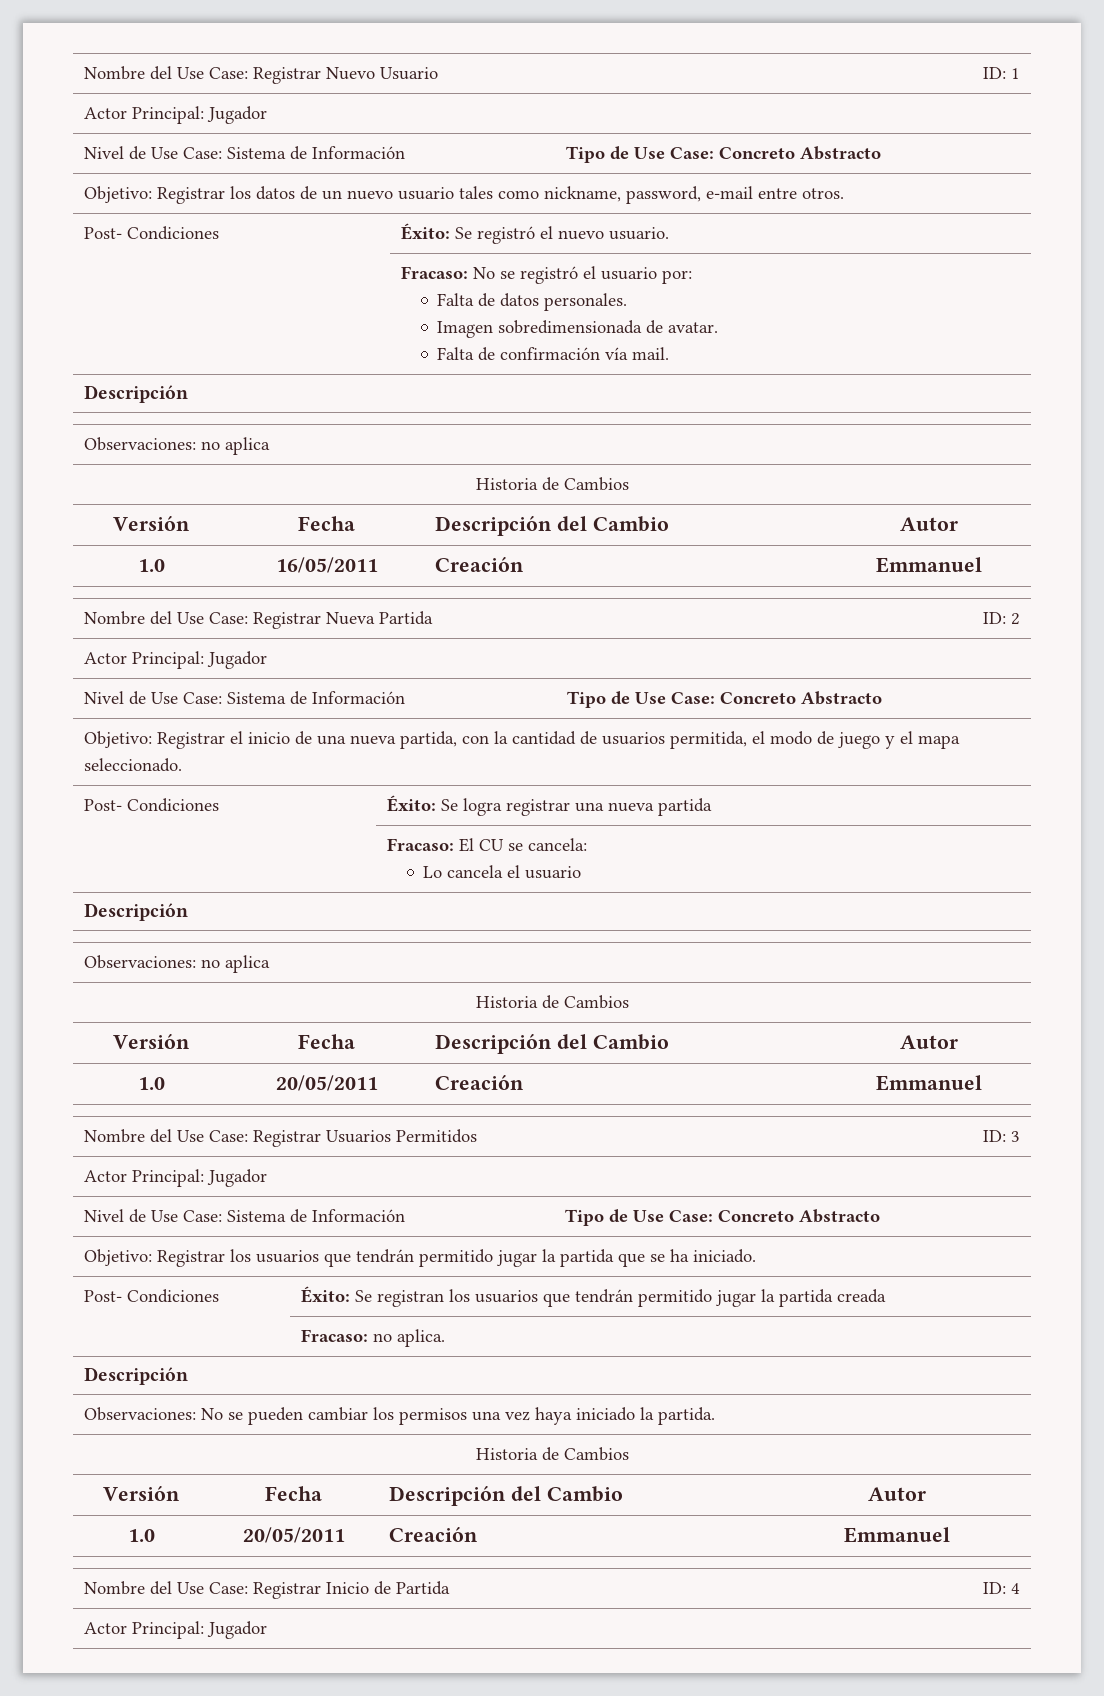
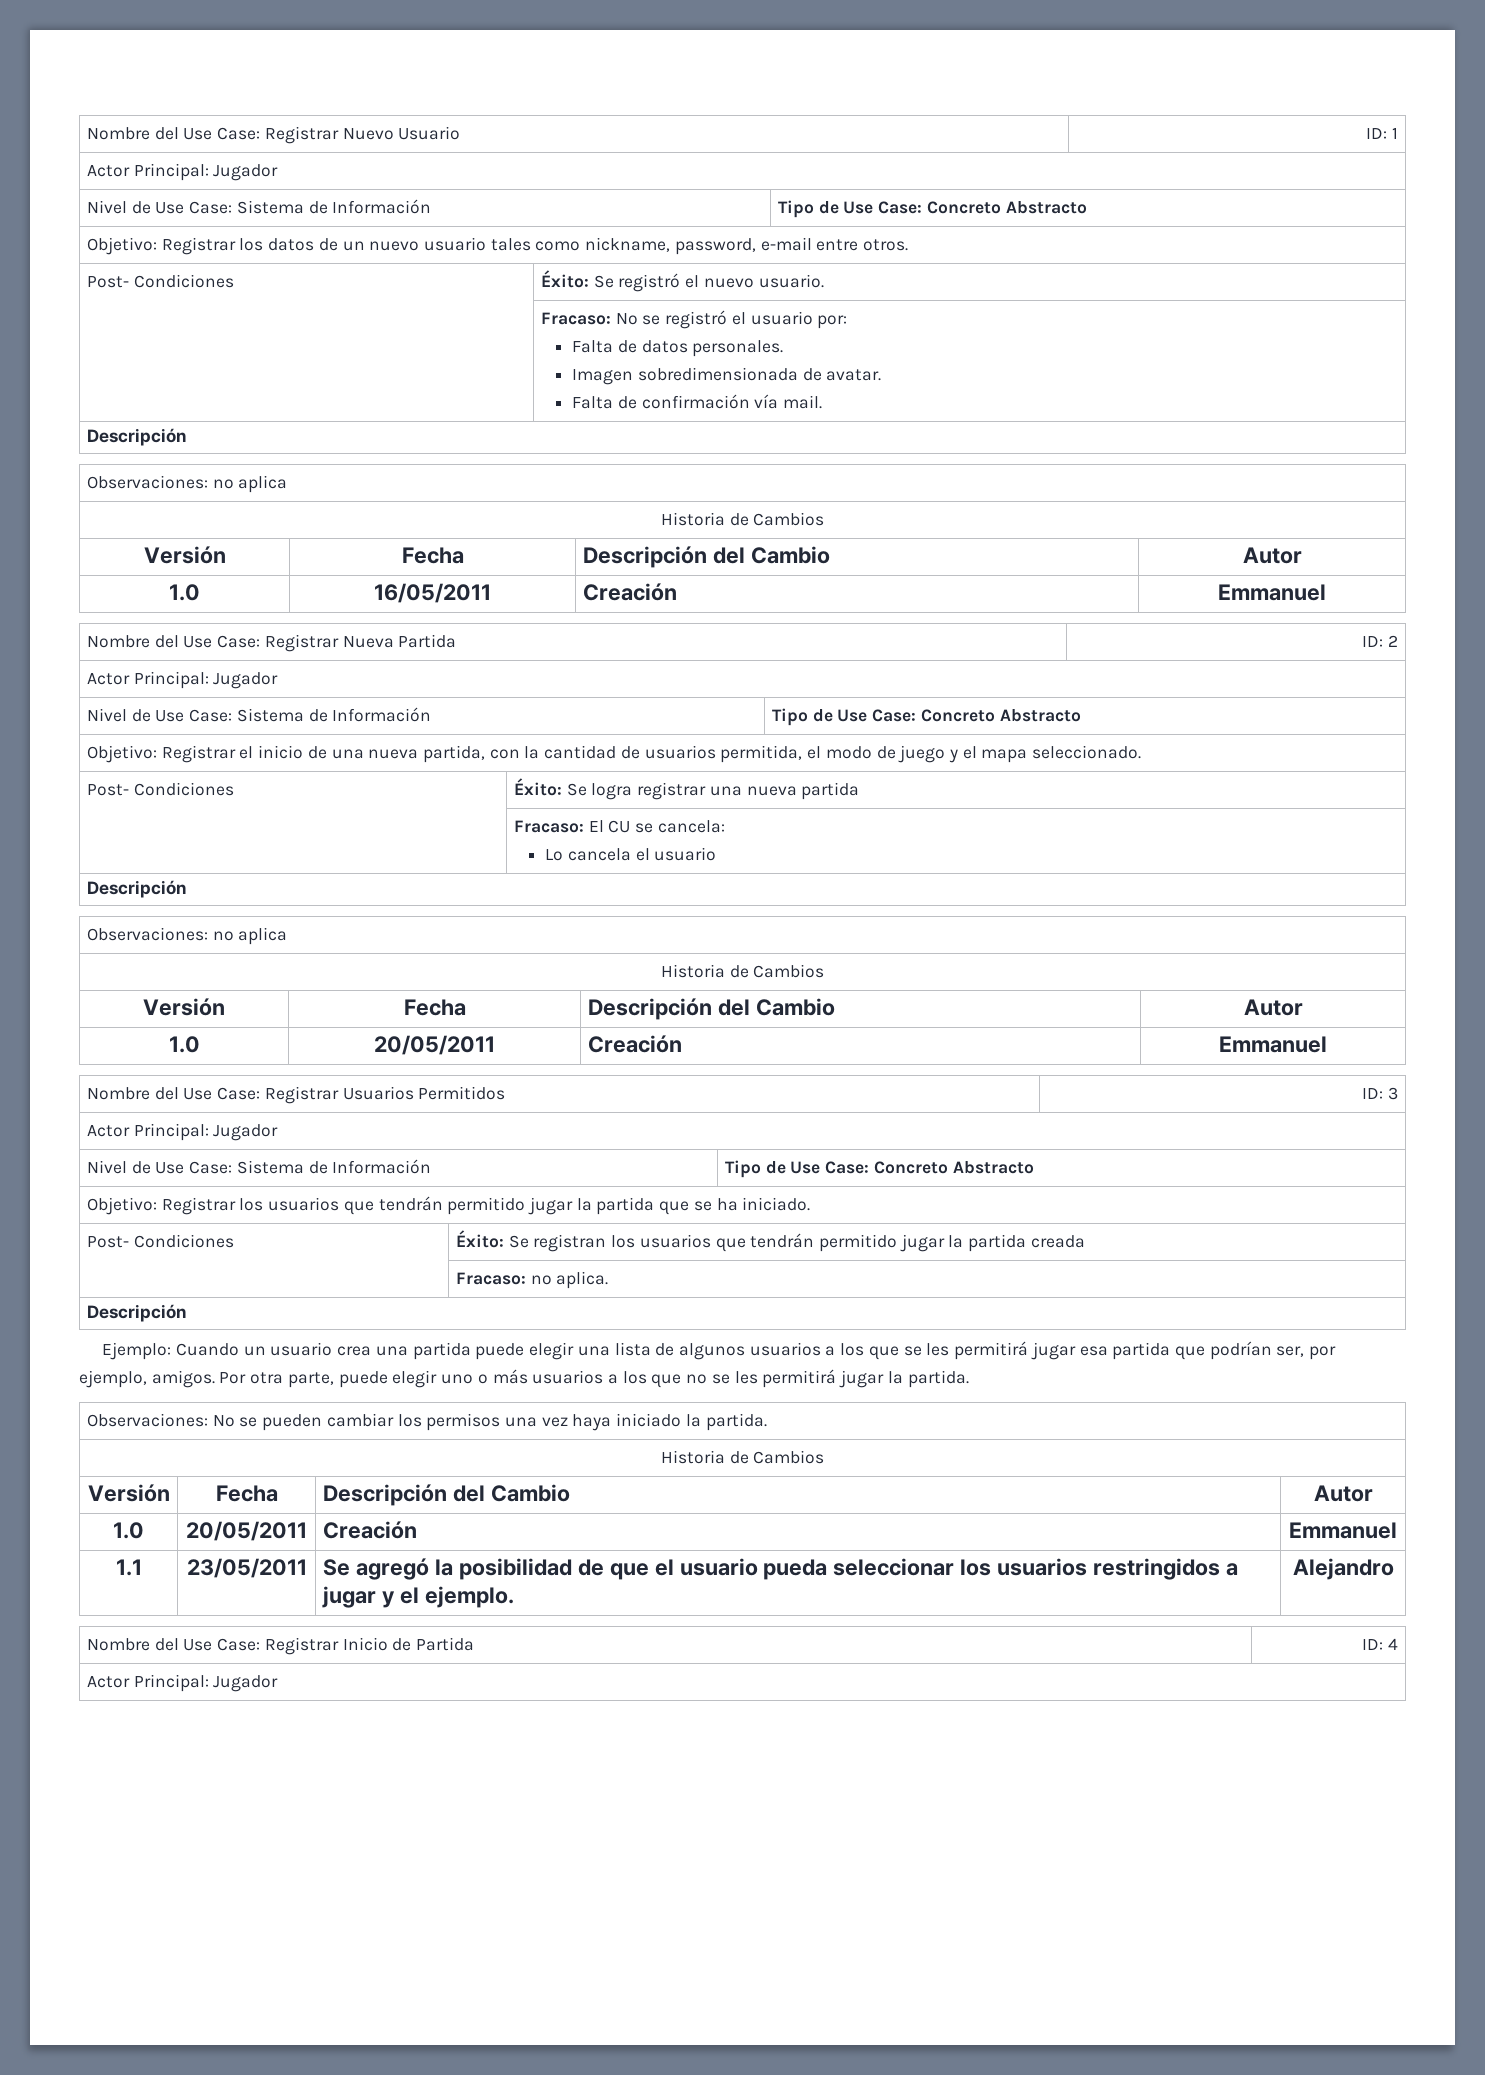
(189, 1376) none -> [102,1341,1337,1360] [79,1369,969,1388] // Ejemplo: Cuando un usuario crea una partida puede elegir una lista de algunos usuarios a los que se les permitirá jugar esa partida que podrían ser, por ejemplo, amigos. Por otra parte, puede elegir uno o más usuarios a los que no se les permitirá jugar la partida.
(950, 1535) none -> [115,1559,142,1576] [186,1558,307,1578] [322,1558,1239,1580] [321,1586,514,1608] [1292,1558,1394,1580] // 1.1 | 23/05/2011 | Se agregó la posibilidad de que el usuario pueda seleccionar los usuarios restringidos a jugar y el ejemplo. | Alejandro

